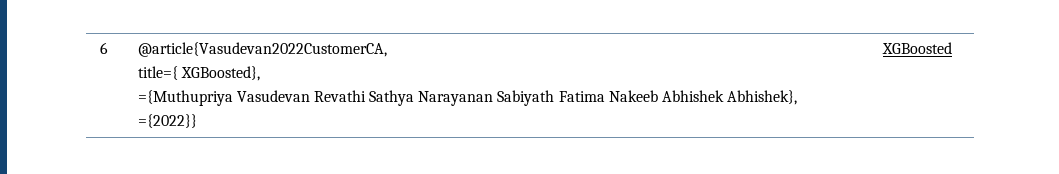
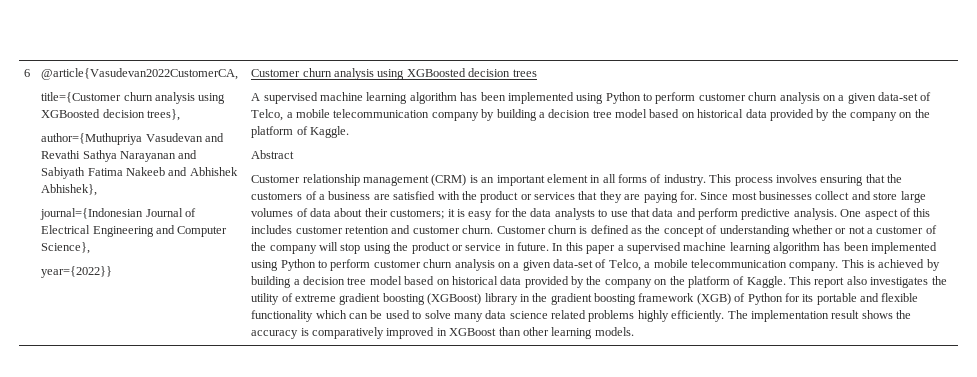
[137,66,260,81] [137,90,310,106] title={ XGBoosted}, // ={Muthupriya Vasudevan -> [41,92,226,104] [41,109,181,121] [41,133,225,145] title={Customer churn analysis using XGBoosted decision trees}, // author={Muthupriya Vasudevan and
(494, 98) none -> [178,150,198,159] and
(658, 96) none -> [168,167,188,176] and
[137,114,197,128] [881,42,952,54] ={2022}} | XGBoosted -> [40,208,197,220] [41,225,228,237] [41,242,91,254] [41,266,113,278] [251,68,537,80] [251,92,932,104] [251,109,930,121] [251,126,350,138] [251,150,295,159] [251,174,903,186] [251,191,926,203] [251,208,931,220] [251,225,937,237] [251,242,938,254] [251,259,940,271] [251,276,947,288] [251,293,919,305] [251,310,912,322] [251,327,634,339] journal={Indonesian Journal of Electrical Engineering and Computer Science}, // year={2022}} | Customer churn analysis using XGBoosted decision trees // A supervised machine learning algorithm has been implemented using Python to perform customer churn analysis on a given data-set of Telco, a mobile telecommunication company by building a decision tree model based on historical data provided by the company on the platform of Kaggle. // Abstract // Customer relationship management (CRM) is an important element in all forms of industry. This process involves ensuring that the customers of a business are satisfied with the product or services that they are paying for. Since most businesses collect and store large volumes of data about their customers; it is easy for the data analysts to use that data and perform predictive analysis. One aspect of this includes customer retention and customer churn. Customer churn is defined as the concept of understanding whether or not a customer of the company will stop using the product or service in future. In this paper a supervised machine learning algorithm has been implemented using Python to perform customer churn analysis on a given data-set of Telco, a mobile telecommunication company. This is achieved by building a decision tree model based on historical data provided by the company on the platform of Kaggle. This report also investigates the utility of extreme gradient boosting (XGBoost) library in the gradient boosting framework (XGB) of Python for its portable and flexible functionality which can be used to solve many data science related problems highly efficiently. The implementation result shows the accuracy is comparatively improved in XGBoost than other learning models.

